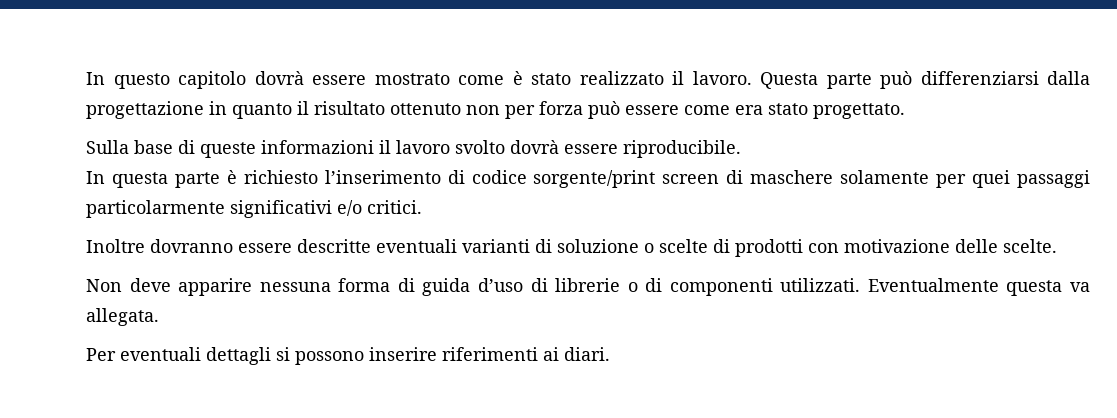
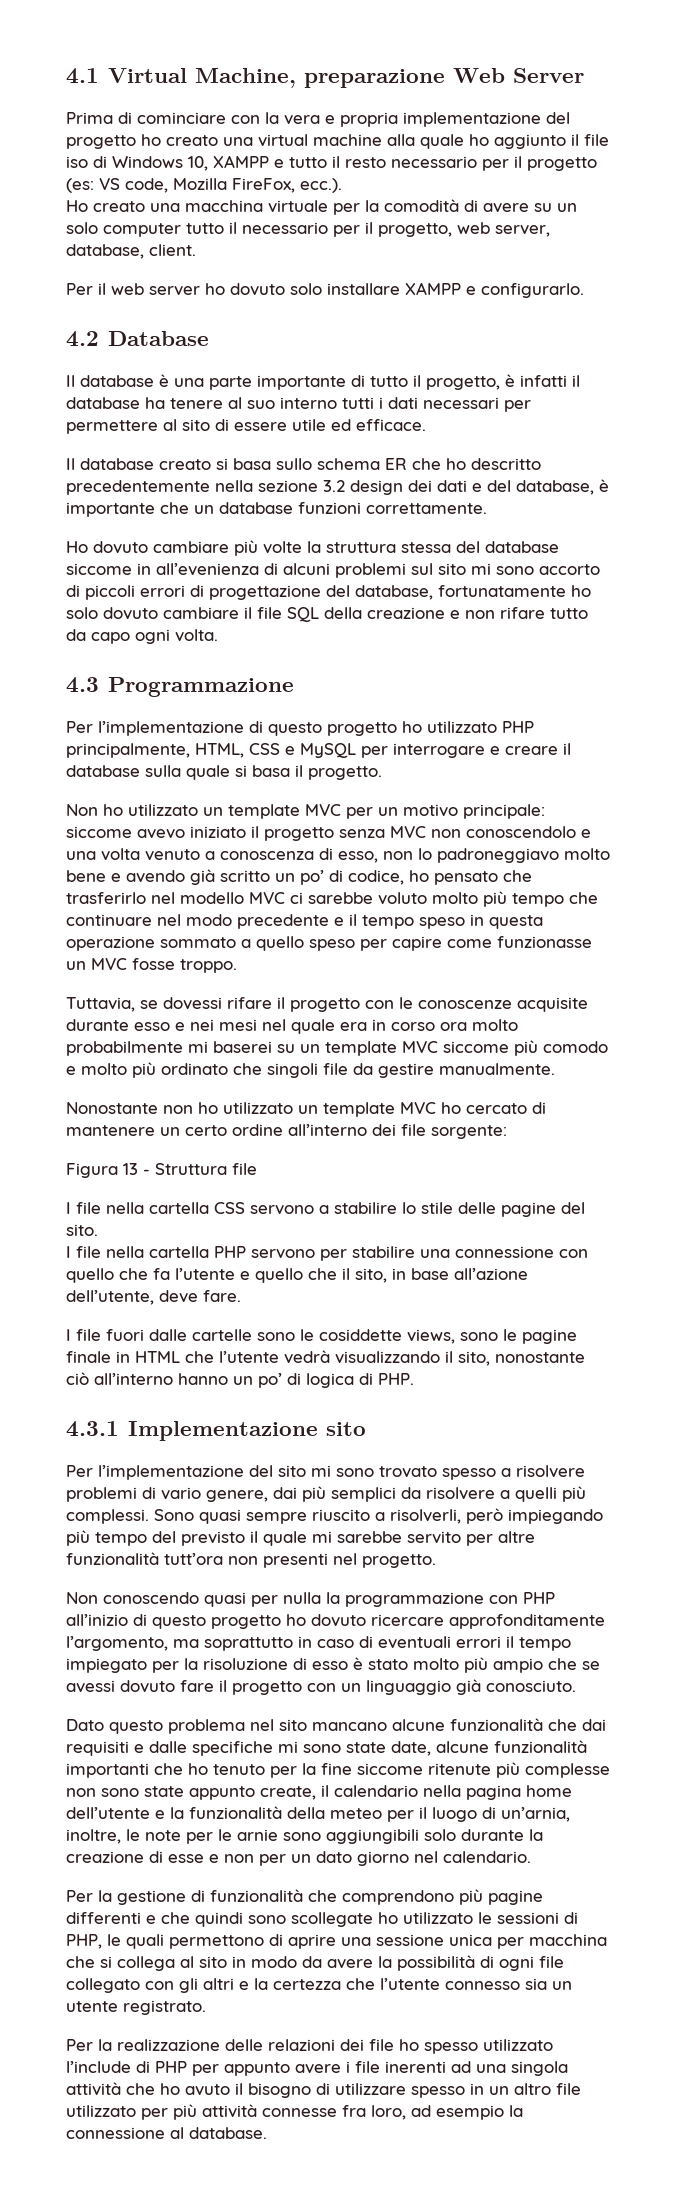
[86,71,1090,89] [86,101,905,119] [86,140,741,158] [86,170,1090,188] [86,200,422,218] [86,239,1057,257] [86,278,1090,296] [86,308,159,326] [86,347,610,365] In questo capitolo dovrà essere mostrato come è stato realizzato il lavoro. Questa parte può differenziarsi dalla progettazione in quanto il risultato ottenuto non per forza può essere come era stato progettato. // Sulla base di queste informazioni il lavoro svolto dovrà essere riproducibile. // In questa parte è richiesto l’inserimento di codice sorgente/print screen di maschere solamente per quei passaggi particolarmente significativi e/o critici. // Inoltre dovranno essere descritte eventuali varianti di soluzione o scelte di prodotti con motivazione delle scelte. // Non deve apparire nessuna forma di guida d’uso di librerie o di componenti utilizzati. Eventualmente questa va allegata. // Per eventuali dettagli si possono inserire riferimenti ai diari. -> [66,68,584,88] [66,112,570,127] [66,134,609,149] [66,155,597,171] [66,178,342,193] [66,199,577,215] [66,222,550,237] [66,244,196,259] [66,282,584,298] [66,331,209,347] [66,374,580,390] [66,397,531,412] [66,419,426,434] [66,458,541,470] [66,479,609,495] [66,502,487,517] [66,540,559,556] [66,563,600,578] [66,585,591,600] [66,607,588,622] [66,629,218,644] [66,677,294,697] [66,721,534,736] [66,743,571,758] [66,765,382,780] [66,804,545,819] [66,826,591,841] [66,848,610,863] [66,869,532,885] [66,891,598,907] [66,914,543,929] [66,936,592,951] [66,958,237,973] [66,997,588,1012] [66,1019,518,1034] [66,1040,608,1056] [66,1062,555,1078] [66,1102,546,1117] [66,1124,507,1139] [66,1163,257,1178] [66,1202,585,1217] [66,1224,98,1236] [66,1246,588,1261] [66,1268,528,1283] [66,1290,241,1305] [66,1329,577,1344] [66,1350,585,1366] [66,1372,414,1388] [66,1421,366,1441] [66,1465,585,1480] [66,1486,586,1502] [66,1508,603,1524] [66,1530,535,1546] [66,1552,436,1568] [66,1592,555,1607] [66,1614,605,1629] [66,1636,571,1651] [66,1657,600,1673] [66,1679,576,1695] [66,1718,606,1734] [66,1740,587,1756] [66,1762,610,1778] [66,1785,572,1800] [66,1806,570,1822] [66,1829,543,1844] [66,1851,531,1866] [66,1889,543,1905] [66,1912,578,1927] [66,1934,607,1949] [66,1955,564,1971] [66,1978,572,1993] [66,2000,206,2015] [66,2039,553,2054] [66,2061,568,2076] [66,2082,581,2098] [66,2104,523,2120] [66,2127,267,2139] 4.1 Virtual Machine, preparazione Web Server // Prima di cominciare con la vera e propria implementazione del progetto ho creato una virtual machine alla quale ho aggiunto il file iso di Windows 10, XAMPP e tutto il resto necessario per il progetto (es: VS code, Mozilla FireFox, ecc.). // Ho creato una macchina virtuale per la comodità di avere su un solo computer tutto il necessario per il progetto, web server, database, client. // Per il web server ho dovuto solo installare XAMPP e configurarlo. // 4.2 Database // Il database è una parte importante di tutto il progetto, è infatti il database ha tenere al suo interno tutti i dati necessari per permettere al sito di essere utile ed efficace. // Il database creato si basa sullo schema ER che ho descritto precedentemente nella sezione 3.2 design dei dati e del database, è importante che un database funzioni correttamente. // Ho dovuto cambiare più volte la struttura stessa del database siccome in all’evenienza di alcuni problemi sul sito mi sono accorto di piccoli errori di progettazione del database, fortunatamente ho solo dovuto cambiare il file SQL della creazione e non rifare tutto da capo ogni volta. // 4.3 Programmazione // Per l’implementazione di questo progetto ho utilizzato PHP principalmente, HTML, CSS e MySQL per interrogare e creare il database sulla quale si basa il progetto. // Non ho utilizzato un template MVC per un motivo principale: siccome avevo iniziato il progetto senza MVC non conoscendolo e una volta venuto a conoscenza di esso, non lo padroneggiavo molto bene e avendo già scritto un po’ di codice, ho pensato che trasferirlo nel modello MVC ci sarebbe voluto molto più tempo che continuare nel modo precedente e il tempo speso in questa operazione sommato a quello speso per capire come funzionasse un MVC fosse troppo. // Tuttavia, se dovessi rifare il progetto con le conoscenze acquisite durante esso e nei mesi nel quale era in corso ora molto probabilmente mi baserei su un template MVC siccome più comodo e molto più ordinato che singoli file da gestire manualmente. // Nonostante non ho utilizzato un template MVC ho cercato di mantenere un certo ordine all’interno dei file sorgente: // Figura 13 - Struttura file // I file nella cartella CSS servono a stabilire lo stile delle pagine del sito. // I file nella cartella PHP servono per stabilire una connessione con quello che fa l’utente e quello che il sito, in base all’azione dell’utente, deve fare. // I file fuori dalle cartelle sono le cosiddette views, sono le pagine finale in HTML che l’utente vedrà visualizzando il sito, nonostante ciò all’interno hanno un po’ di logica di PHP. // 4.3.1 Implementazione sito // Per l’implementazione del sito mi sono trovato spesso a risolvere problemi di vario genere, dai più semplici da risolvere a quelli più complessi. Sono quasi sempre riuscito a risolverli, però impiegando più tempo del previsto il quale mi sarebbe servito per altre funzionalità tutt’ora non presenti nel progetto. // Non conoscendo quasi per nulla la programmazione con PHP all’inizio di questo progetto ho dovuto ricercare approfonditamente l’argomento, ma soprattutto in caso di eventuali errori il tempo impiegato per la risoluzione di esso è stato molto più ampio che se avessi dovuto fare il progetto con un linguaggio già conosciuto. // Dato questo problema nel sito mancano alcune funzionalità che dai requisiti e dalle specifiche mi sono state date, alcune funzionalità importanti che ho tenuto per la fine siccome ritenute più complesse non sono state appunto create, il calendario nella pagina home dell’utente e la funzionalità della meteo per il luogo di un’arnia, inoltre, le note per le arnie sono aggiungibili solo durante la creazione di esse e non per un dato giorno nel calendario. // Per la gestione di funzionalità che comprendono più pagine differenti e che quindi sono scollegate ho utilizzato le sessioni di PHP, le quali permettono di aprire una sessione unica per macchina che si collega al sito in modo da avere la possibilità di ogni file collegato con gli altri e la certezza che l’utente connesso sia un utente registrato. // Per la realizzazione delle relazioni dei file ho spesso utilizzato l’include di PHP per appunto avere i file inerenti ad una singola attività che ho avuto il bisogno di utilizzare spesso in un altro file utilizzato per più attività connesse fra loro, ad esempio la connessione al database.

